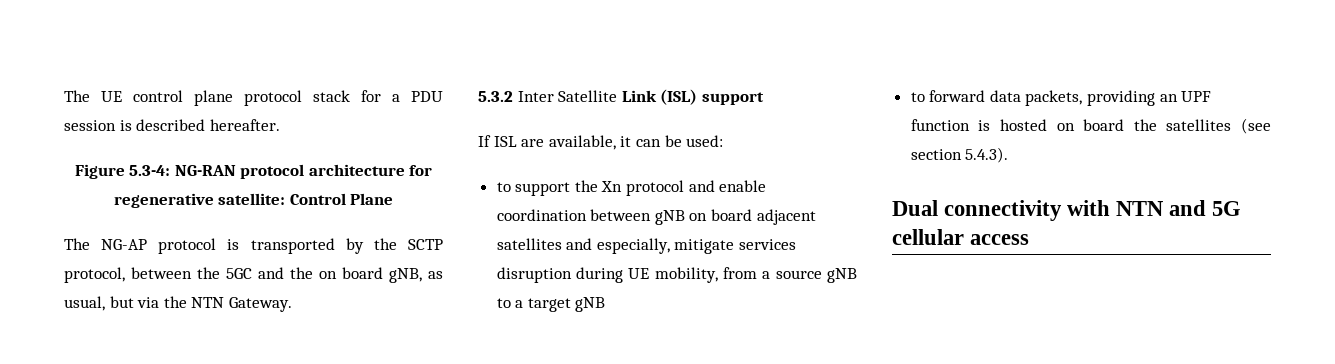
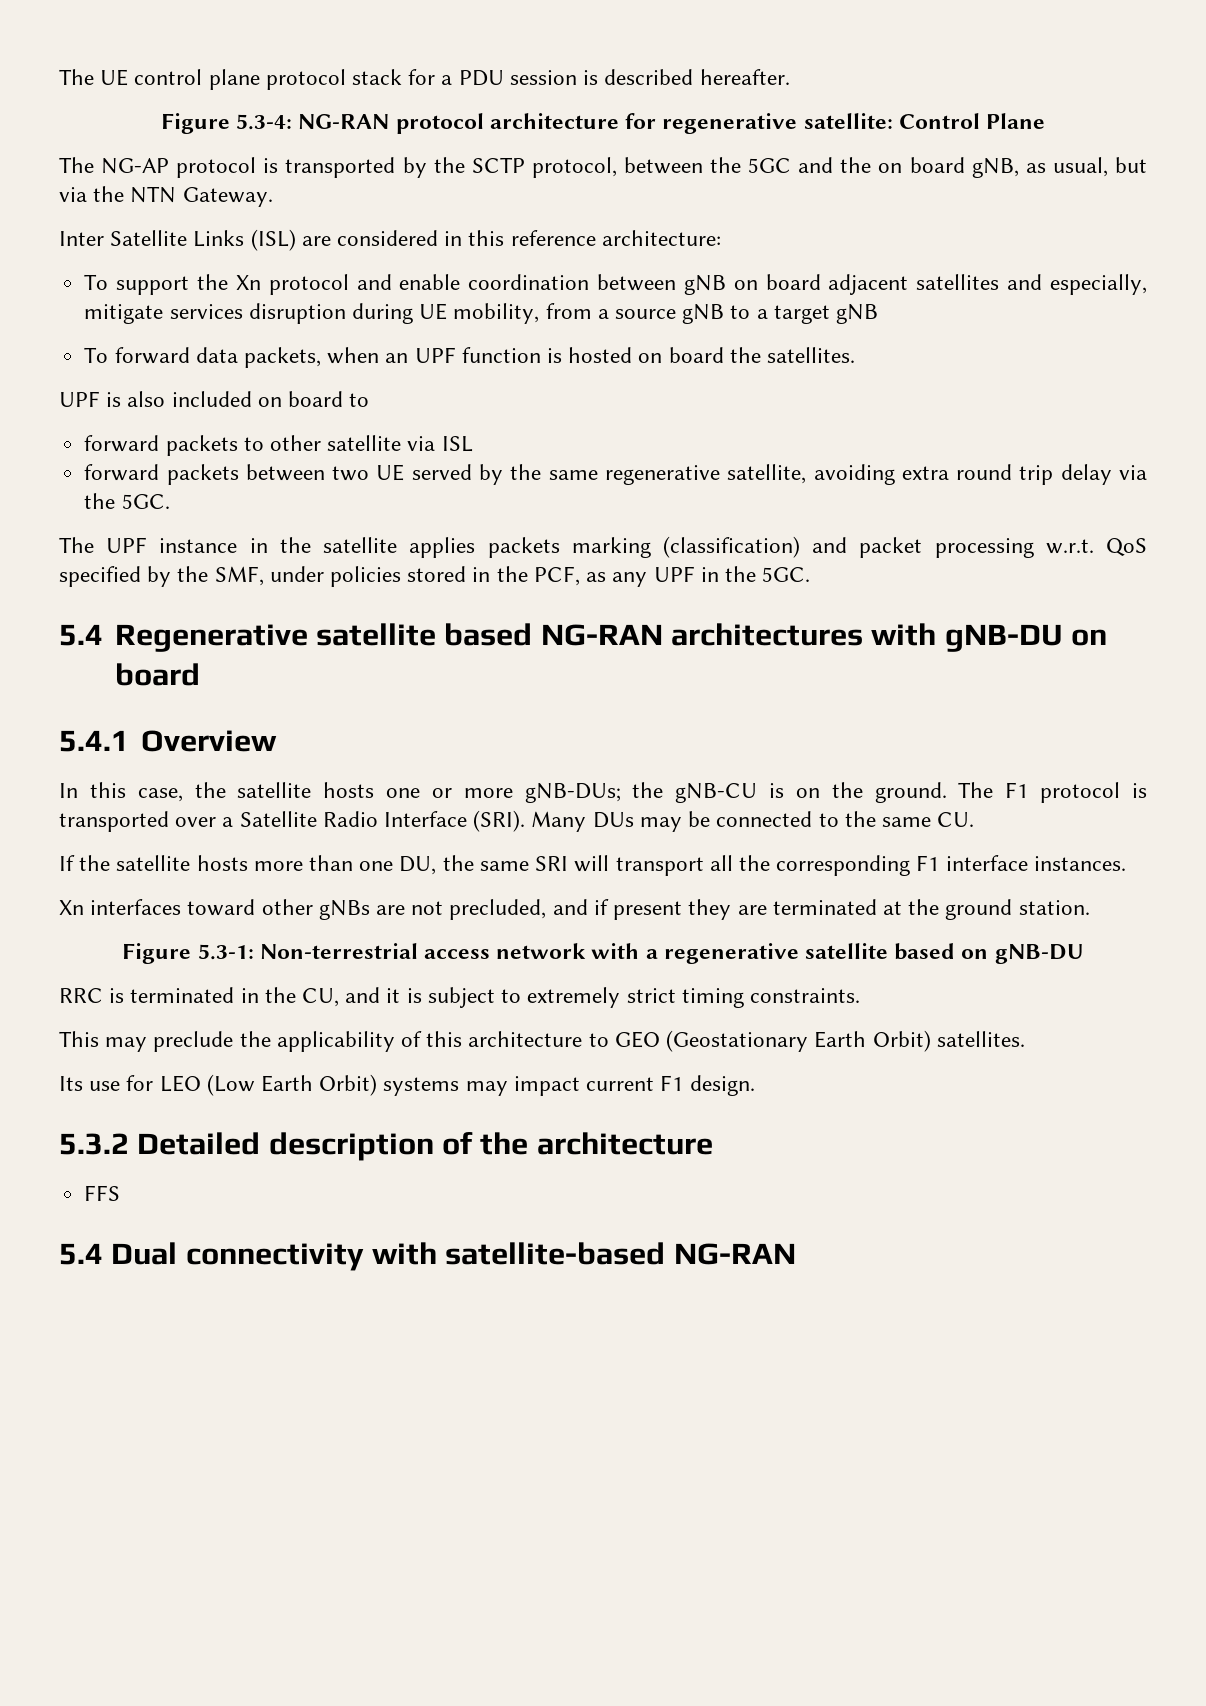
[478,91,513,102] 5.3.2 -> (273, 197) none
[621,89,764,105] [478,135,724,150] [496,182,511,192] Link (ISL) support // If ISL are available, it can be used: // to -> [193,229,721,251] [84,274,109,290] Links (ISL) are considered in this reference architecture: // To
[910,92,925,102] to -> [84,347,109,363] To
[1087,90,1156,106] providing -> [327,347,380,364] when
[1166,118,1271,134] [910,147,1009,163] [892,200,1242,221] [892,229,1030,245] satellites (see section 5.4.3). // Dual connectivity with NTN and 5G cellular access -> [767,347,856,363] [59,391,370,407] [84,435,473,456] [84,464,1148,485] [84,493,170,509] [59,536,1147,558] [59,566,811,587] [59,623,1108,652] [114,663,200,686] [59,730,277,752] [59,782,1148,803] [59,810,975,832] [59,855,1126,876] [59,899,1090,920] [122,943,1084,964] [59,987,860,1008] [59,1030,1025,1052] [59,1074,755,1096] [59,1132,713,1161] [84,1185,121,1201] [59,1242,796,1271] satellites. // UPF is also included on board to // forward packets to other satellite via ISL // forward packets between two UE served by the same regenerative satellite, avoiding extra round trip delay via the 5GC. // The UPF instance in the satellite applies packets marking (classification) and packet processing w.r.t. QoS specified by the SMF, under policies stored in the PCF, as any UPF in the 5GC. // 5.4 Regenerative satellite based NG-RAN architectures with gNB-DU on board // 5.4.1 Overview // In this case, the satellite hosts one or more gNB-DUs; the gNB-CU is on the ground. The F1 protocol is transported over a Satellite Radio Interface (SRI). Many DUs may be connected to the same CU. // If the satellite hosts more than one DU, the same SRI will transport all the corresponding F1 interface instances. // Xn interfaces toward other gNBs are not precluded, and if present they are terminated at the ground station. // Figure 5.3-1: Non-terrestrial access network with a regenerative satellite based on gNB-DU // RRC is terminated in the CU, and it is subject to extremely strict timing constraints. // This may preclude the applicability of this architecture to GEO (Geostationary Earth Orbit) satellites. // Its use for LEO (Low Earth Orbit) systems may impact current F1 design. // 5.3.2 Detailed description of the architecture // FFS // 5.4 Dual connectivity with satellite-based NG-RAN

